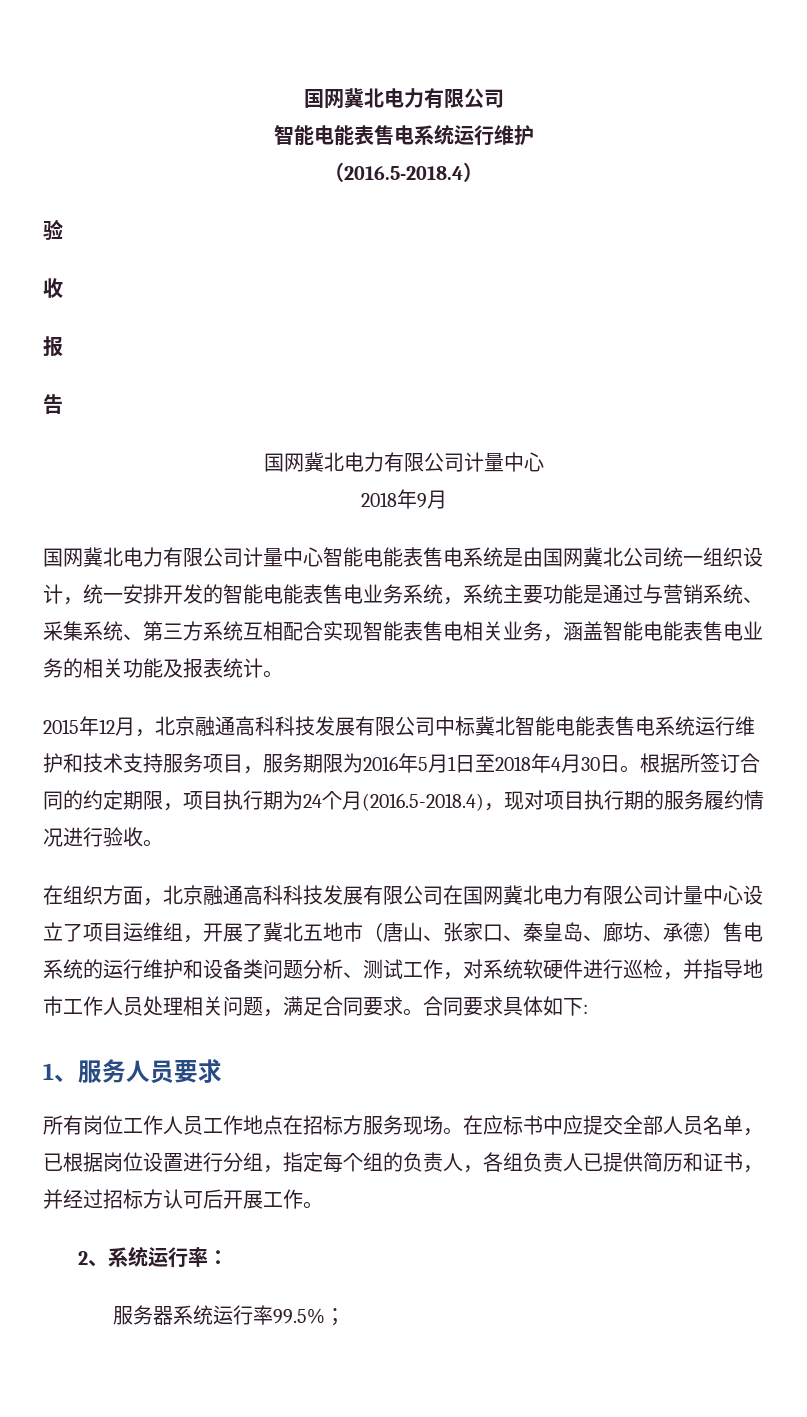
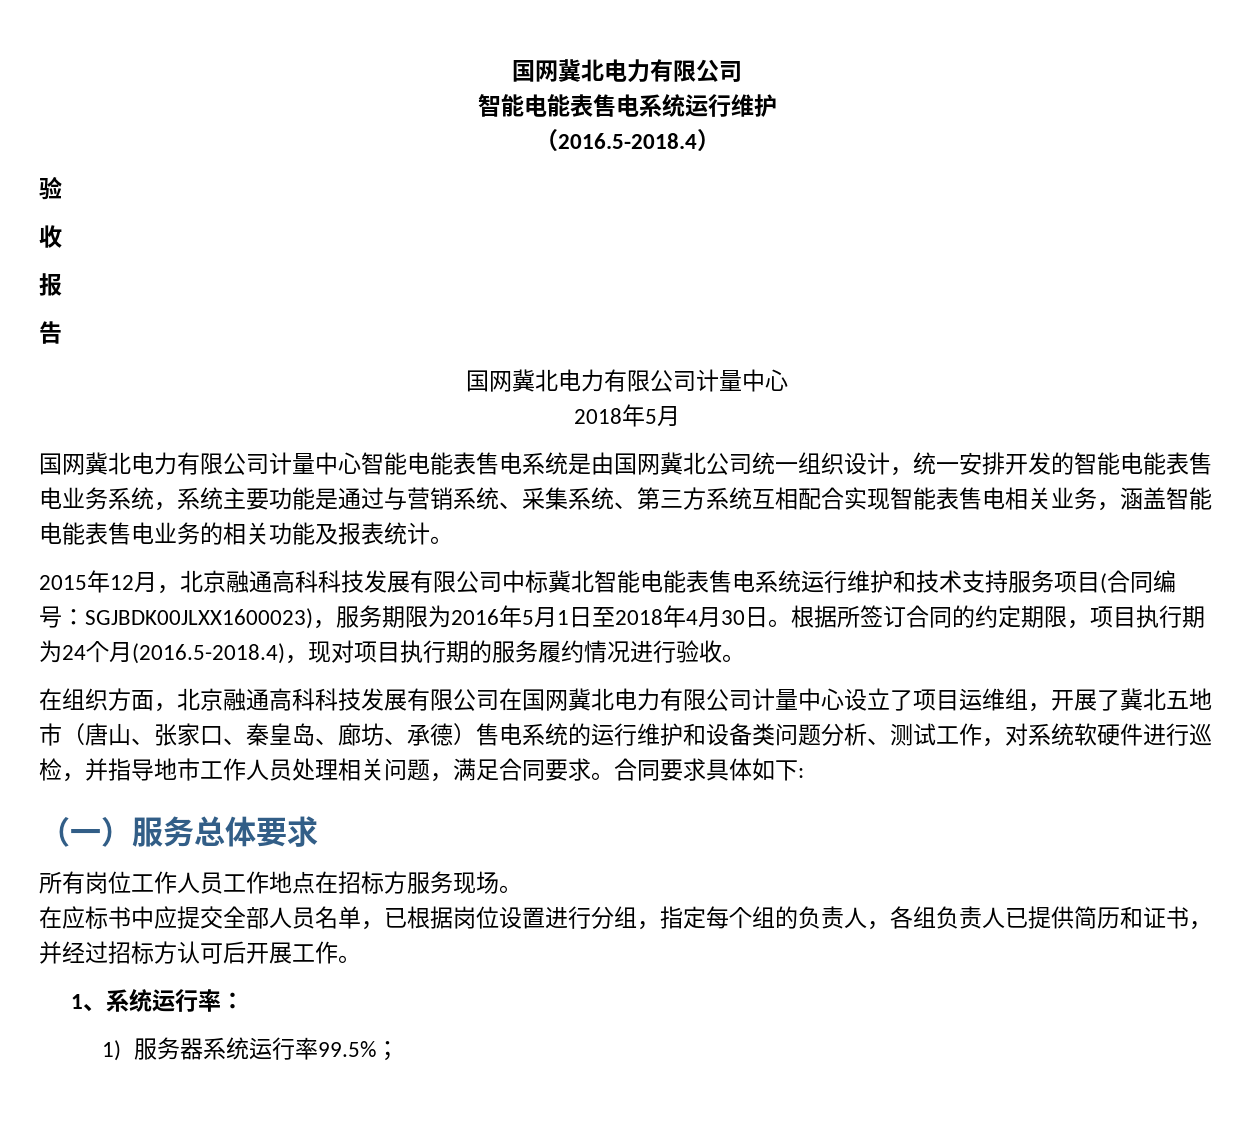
[416,493,427,508] 9 -> [645,409,657,424] 5
(243, 763) none -> [1100,570,1176,594] [39,606,313,629] (合同编号：SGJBDK00JLXX1600023)
[43,1059,174,1083] 1、服务人员 -> [39,816,256,847] （一）服务总体
(463, 1131) none -> (522, 889) //
[78,1251,89,1265] 2 -> [70,994,83,1009] 1
(229, 1257) none -> [102,1040,122,1061] 1)

